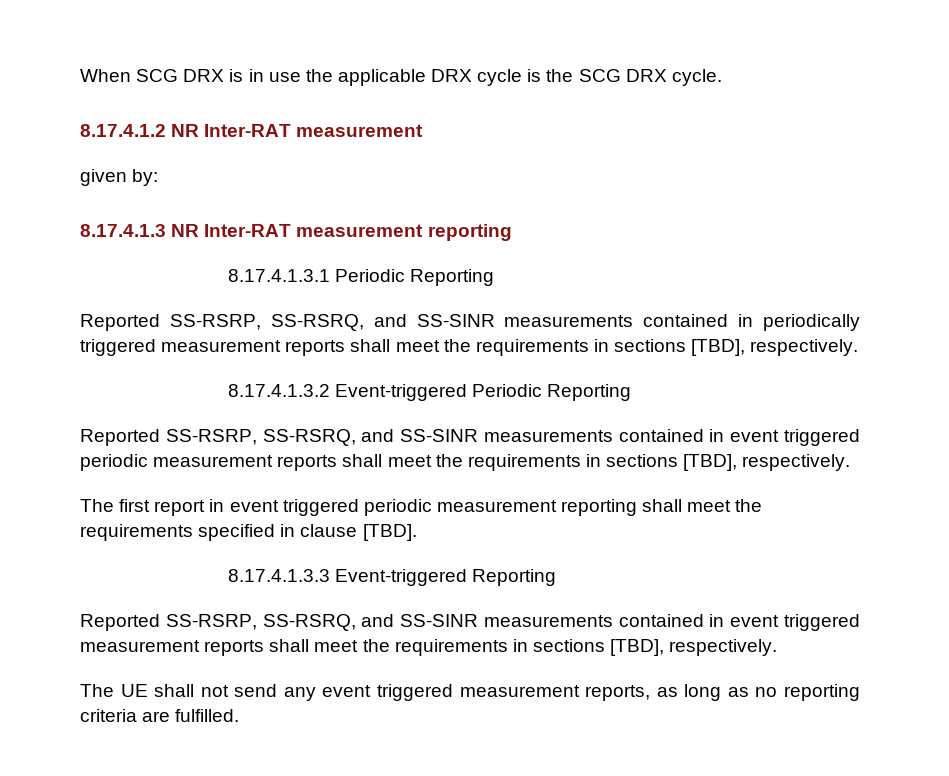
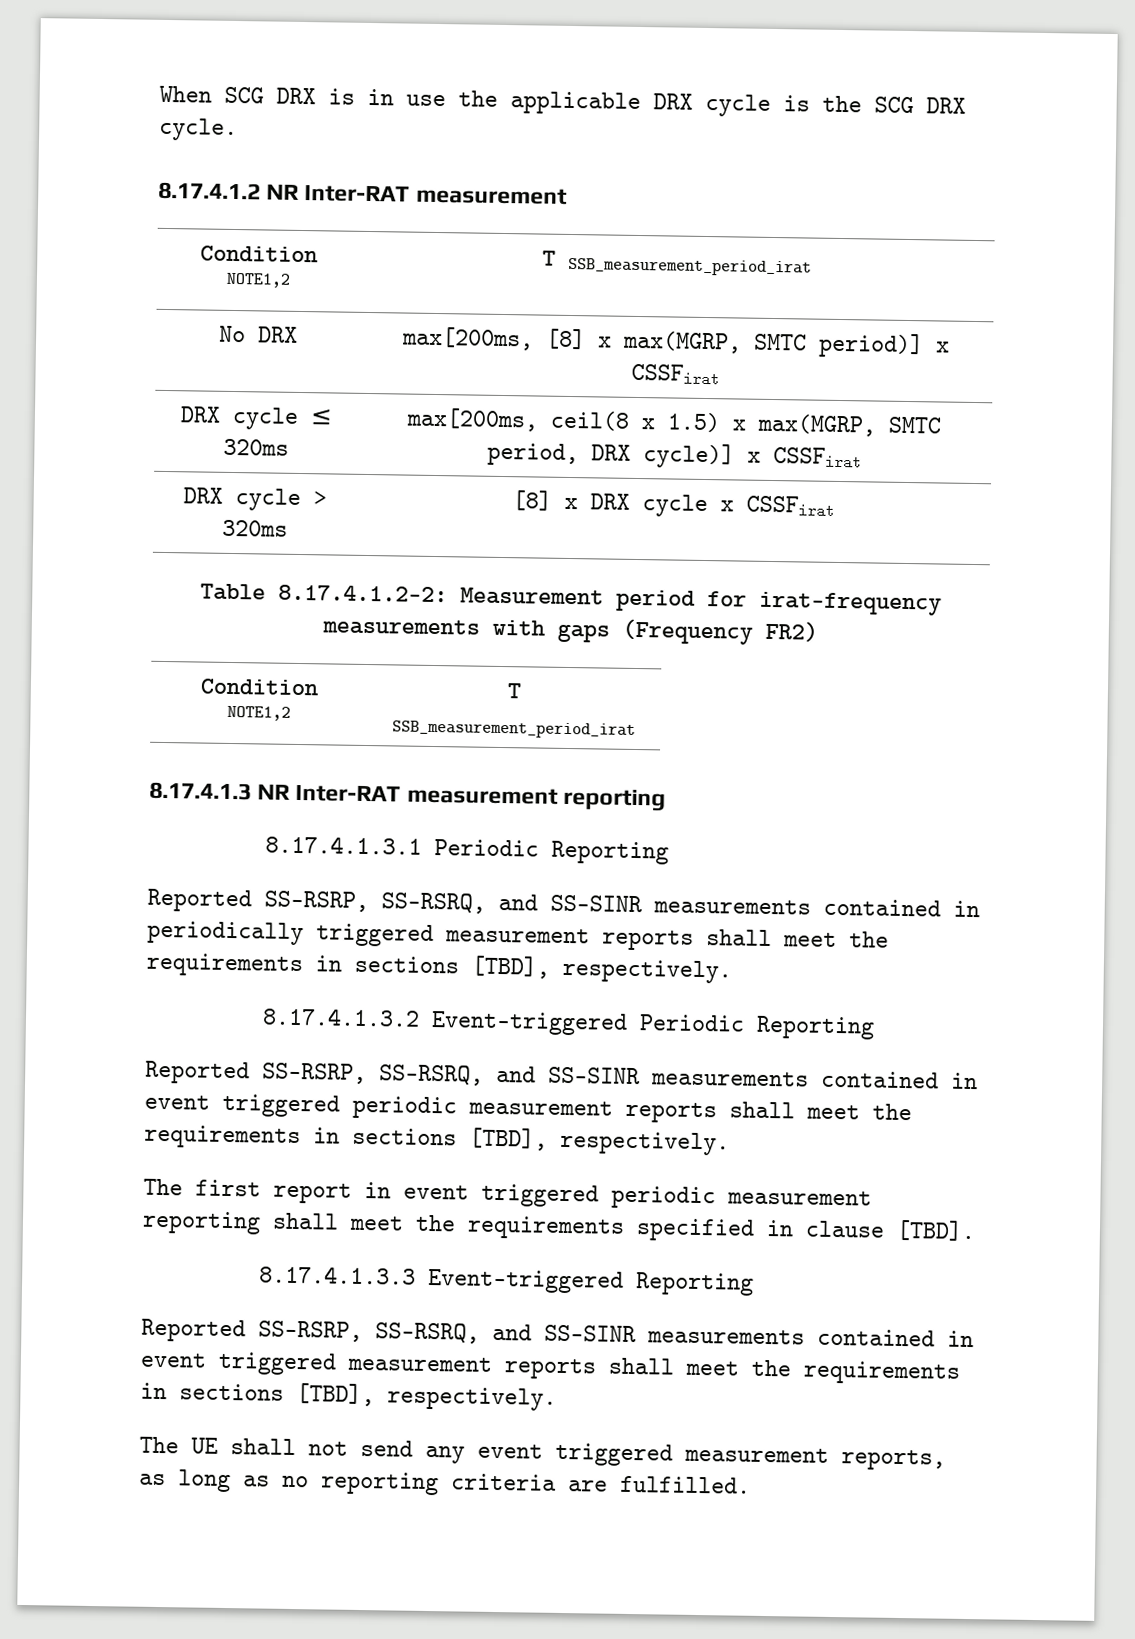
[80,169,159,186] // given by: -> [200,245,318,263] [226,272,291,288] [542,250,812,277] [218,325,298,343] [400,326,950,359] [630,363,720,387] [180,406,333,430] [223,438,289,456] [406,407,942,437] [486,442,862,470] [183,487,327,512] [222,519,288,537] [511,490,835,518] [200,583,942,616] [321,618,818,645] [200,678,319,696] [227,705,291,721] [506,683,522,699] [391,720,636,739] // Condition NOTE1,2 | T SSB_measurement_period_irat // No DRX | max[200ms, [8] x max(MGRP, SMTC period)] x CSSFirat // DRX cycle ≤ 320ms | max[200ms, ceil(8 x 1.5) x max(MGRP, SMTC period, DRX cycle)] x CSSFirat // DRX cycle > 320ms | [8] x DRX cycle x CSSFirat // Table 8.17.4.1.2-2: Measurement period for irat-frequency measurements with gaps (Frequency FR2) // Condition NOTE1,2 | T SSB_measurement_period_irat

